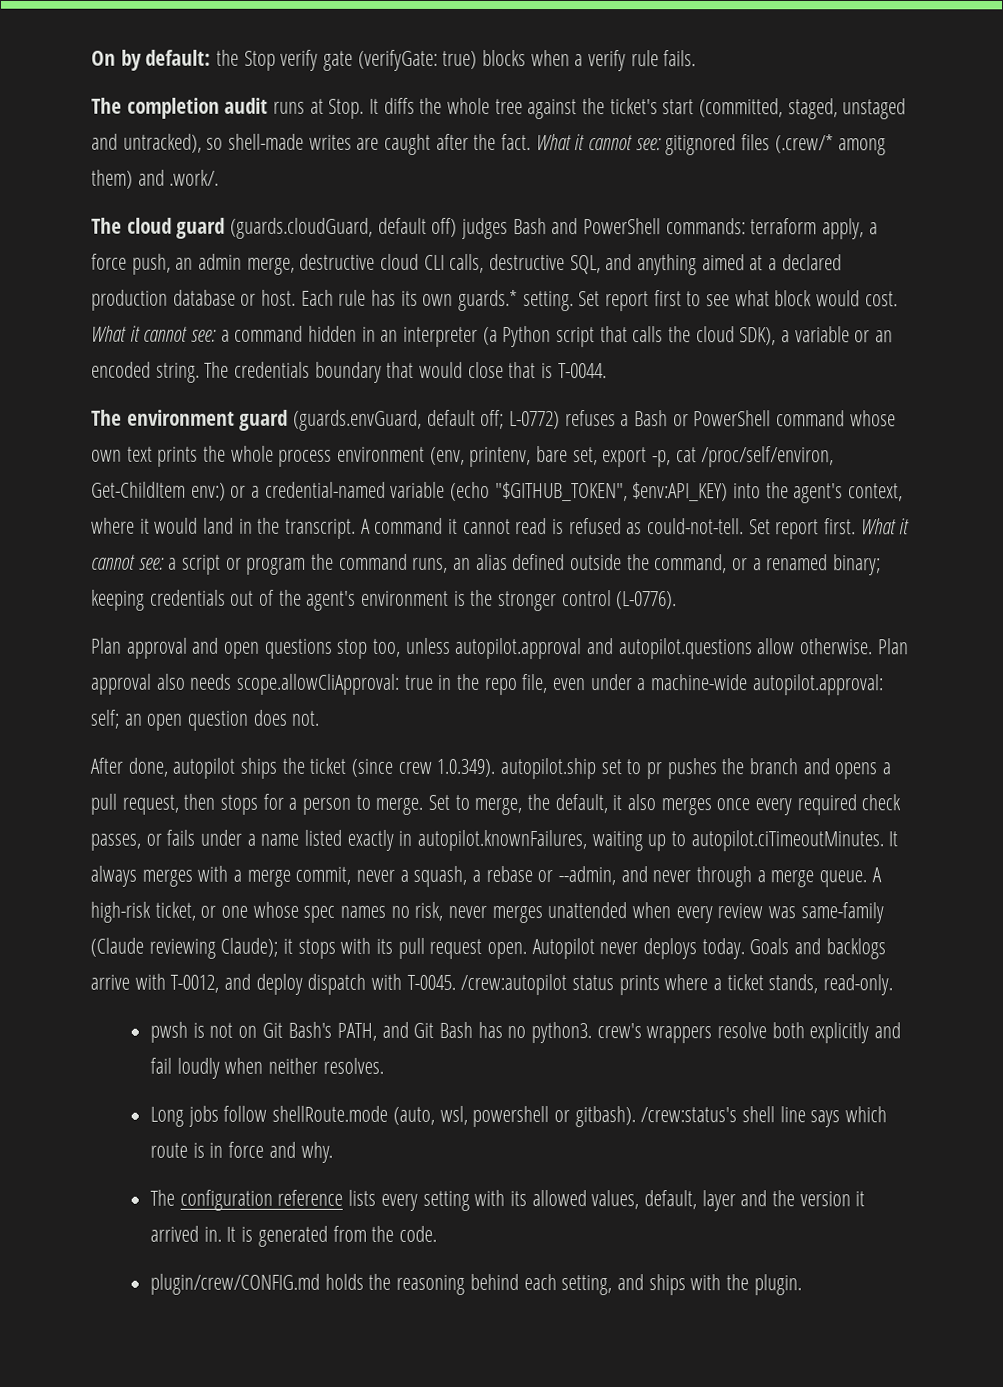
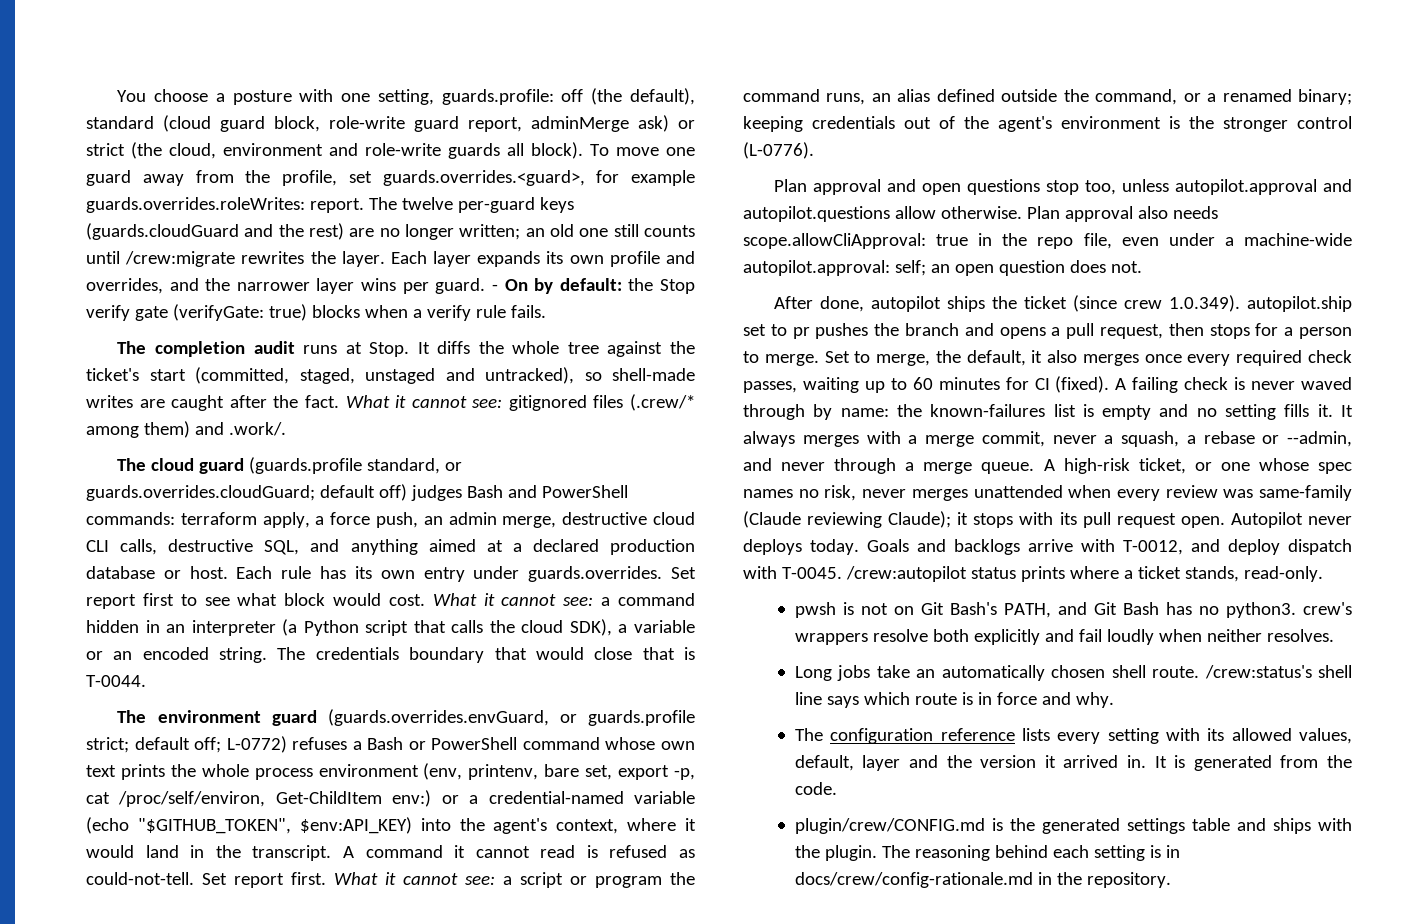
(91, 58) none -> [117,88,695,105] [86,115,695,132] [86,142,695,159] [86,170,695,186] [86,197,574,213] [86,223,695,240] [86,251,695,267] [86,278,498,294] You choose a posture with one setting, guards.profile: off (the default), standard (cloud guard block, role-write guard report, adminMerge ask) or strict (the cloud, environment and role-write guards all block). To move one guard away from the profile, set guards.overrides.<guard>, for example guards.overrides.roleWrites: report. The twelve per-guard keys (guards.cloudGuard and the rest) are no longer written; an old one still counts until /crew:migrate rewrites the layer. Each layer expands its own profile and overrides, and the narrower layer wins per guard. -
[230,217,374,239] (guards.cloudGuard, -> [249,457,463,474] [86,485,315,501] (guards.profile standard, or guards.overrides.cloudGuard;
[458,289,574,312] guards.* setting. -> [423,566,663,582] entry under guards.overrides.
[293,409,423,431] (guards.envGuard, -> [327,709,695,726] [86,737,129,753] (guards.overrides.envGuard, or guards.profile strict;
[145,829,884,852] or fails under a name listed exactly in autopilot.knownFailures, waiting up to autopilot.ciTimeoutMinutes. -> [802,376,1353,393] [743,404,1333,420] waiting up to 60 minutes for CI (fixed). A failing check is never waved through by name: the known-failures list is empty and no setting fills it.
[223,1105,636,1128] follow shellRoute.mode (auto, wsl, powershell or gitbash). -> [876,665,1200,681] take an automatically chosen shell route.
[324,1273,613,1296] holds the reasoning behind each setting, -> [991,818,1230,834] is the generated settings table
(802, 1285) none -> [881,845,1180,861] [794,872,1171,888] The reasoning behind each setting is in docs/crew/config-rationale.md in the repository.

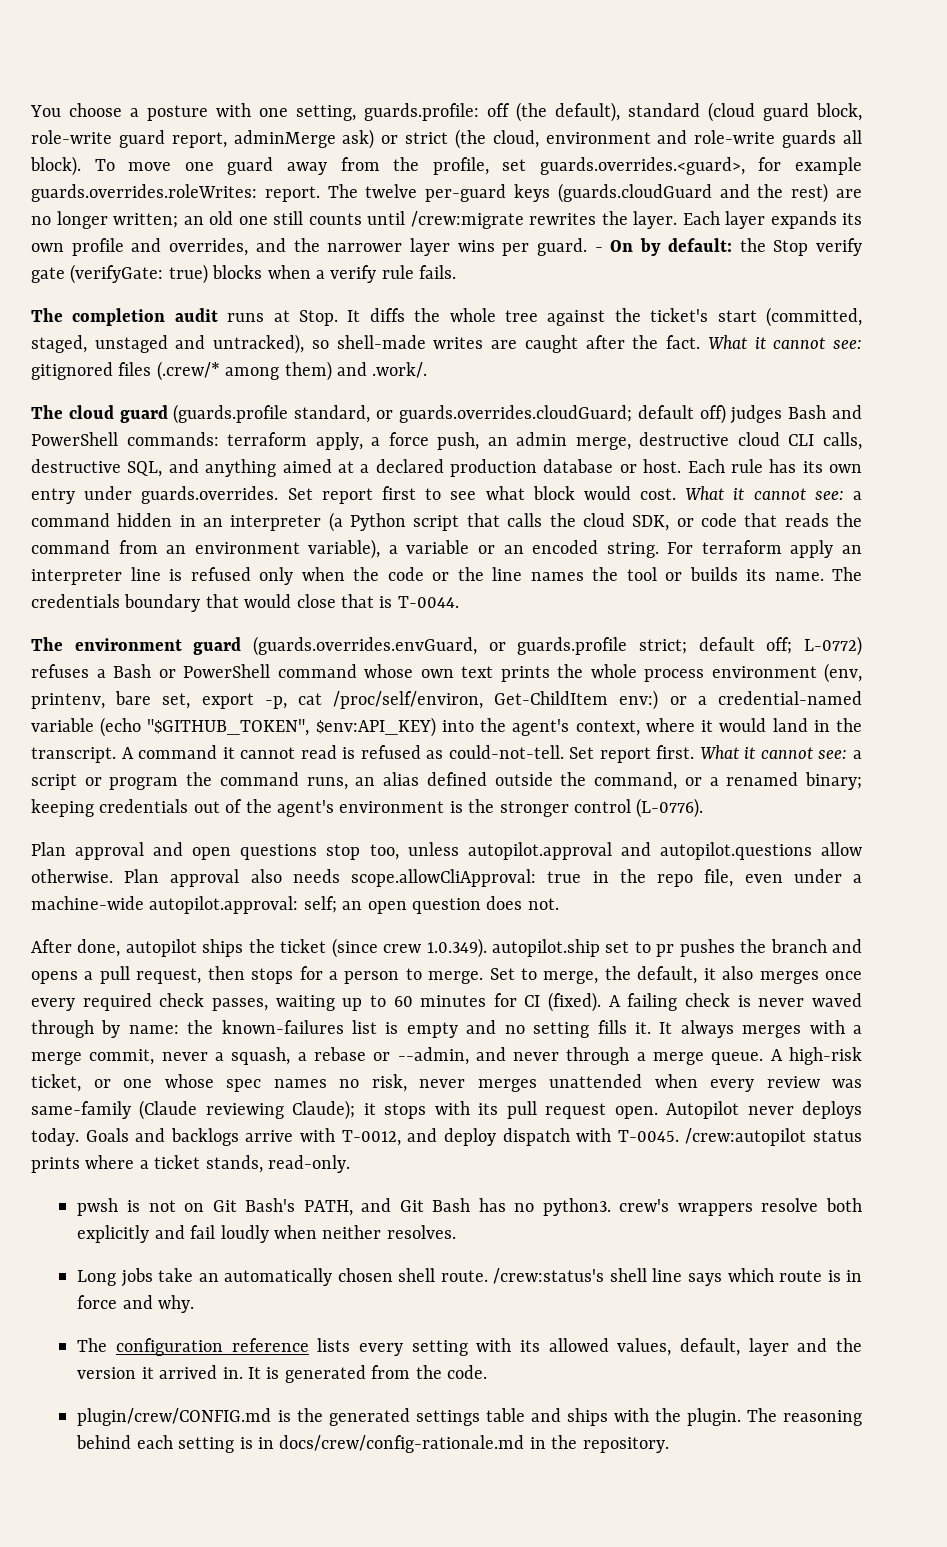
[569,619,612,636] SDK), -> [632,513,863,531] [31,539,381,559] SDK, or code that reads the command from an environment variable),
(268, 655) none -> [667,540,862,558] [31,567,824,585] For terraform apply an interpreter line is refused only when the code or the line names the tool or builds its name.

